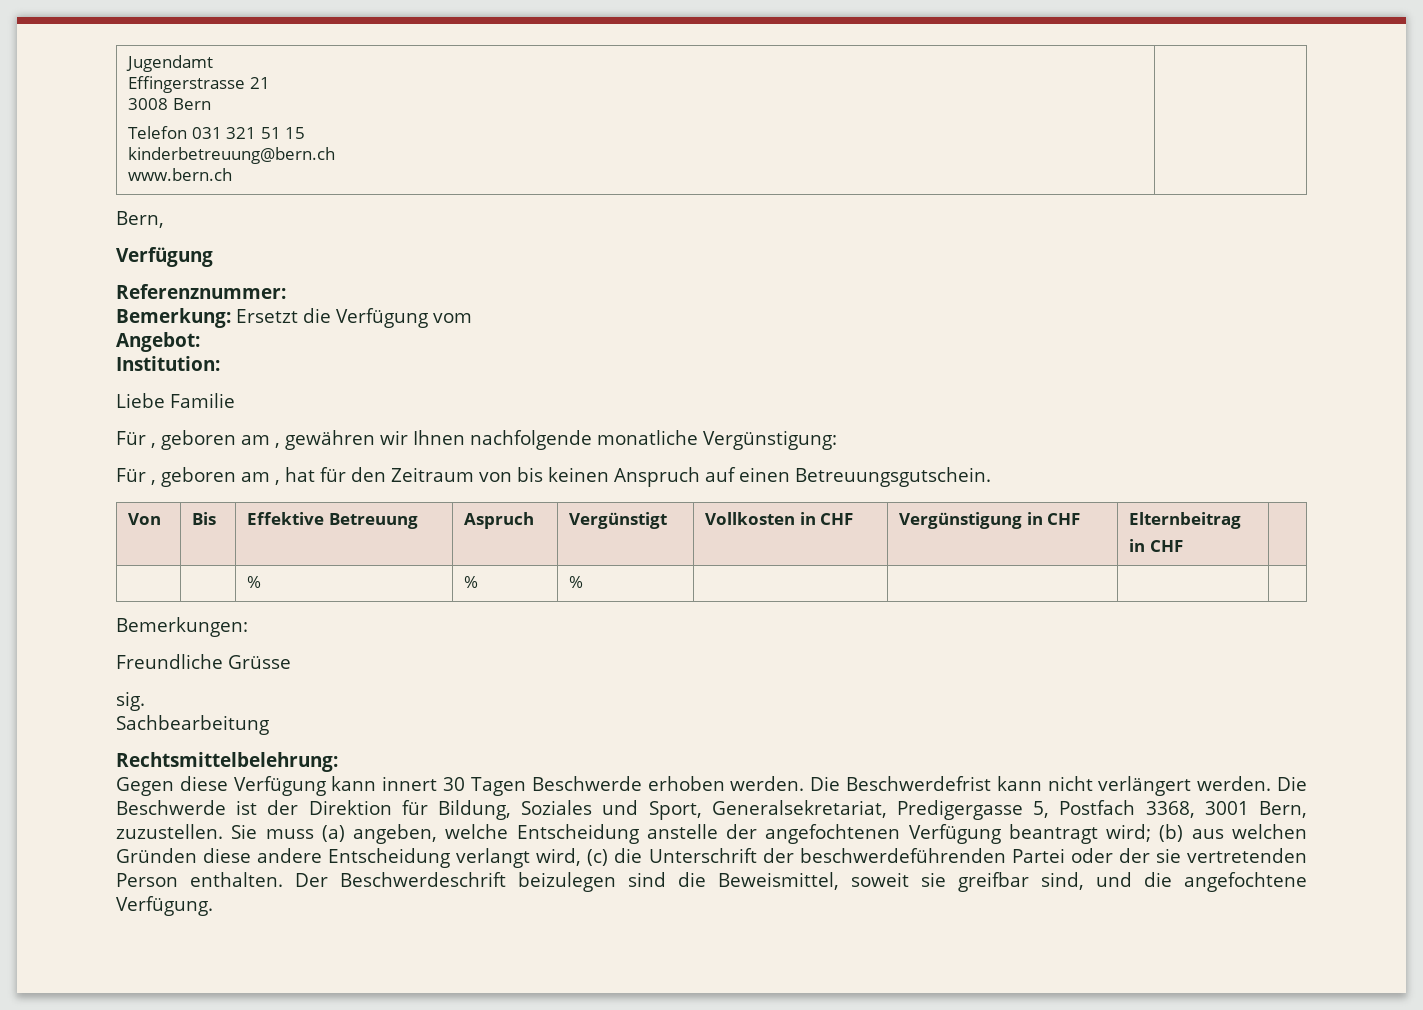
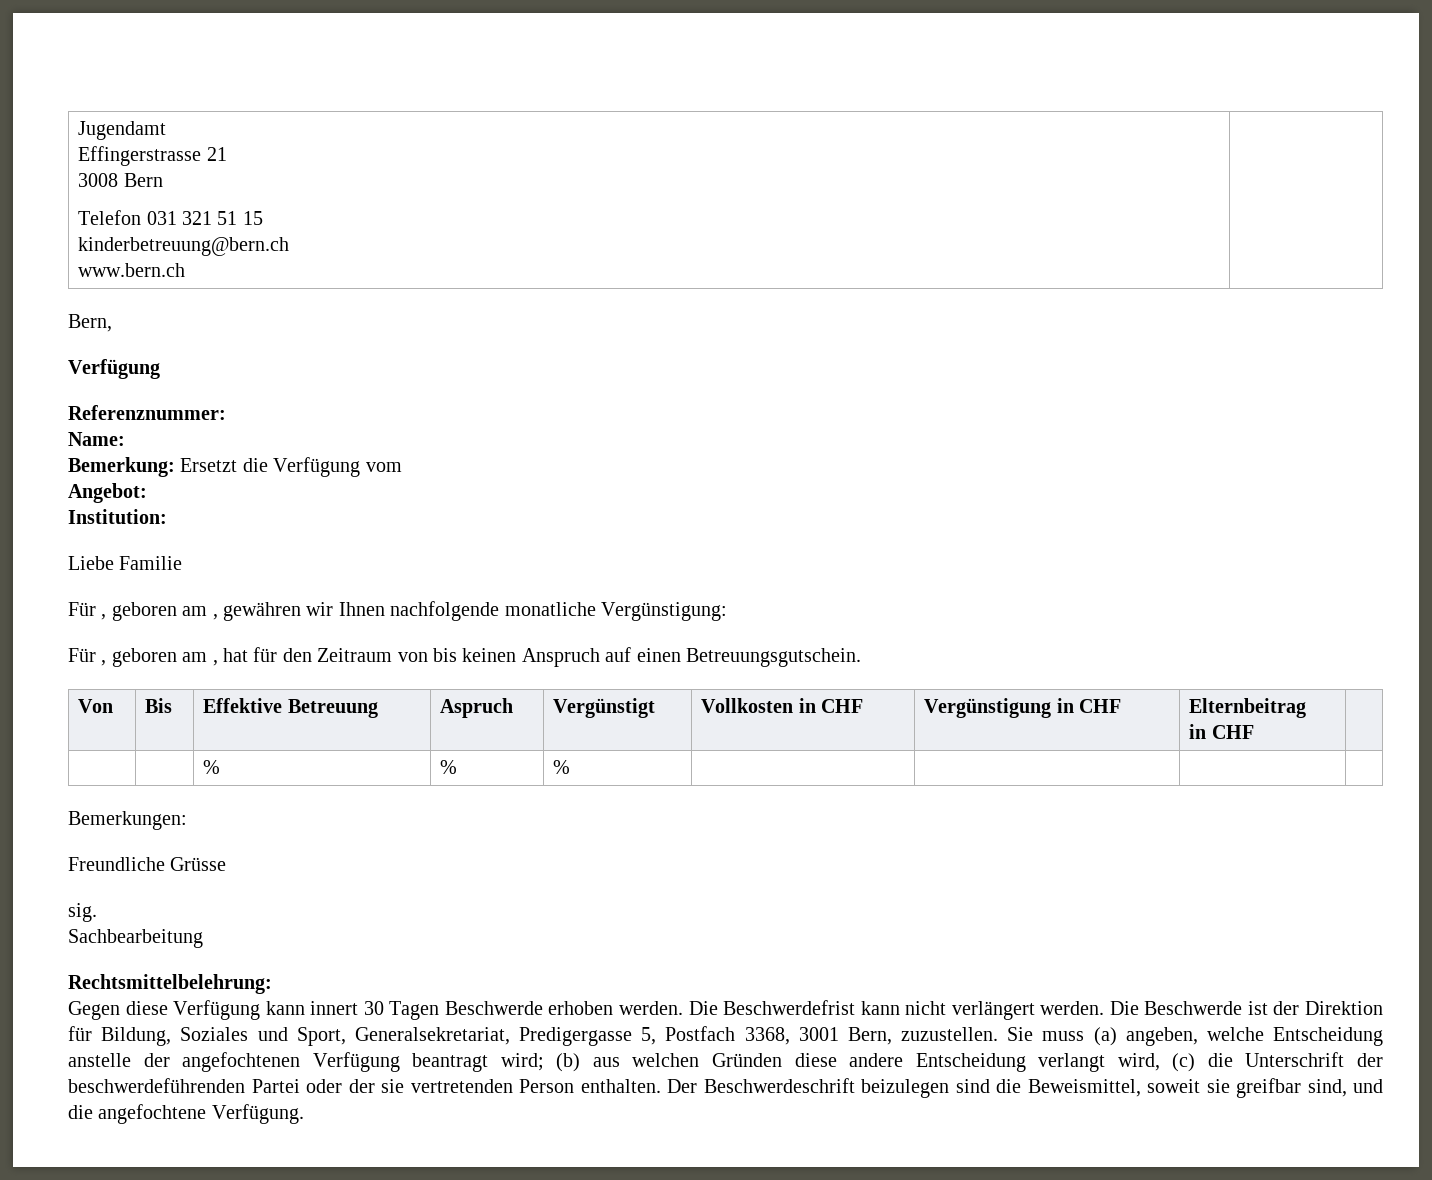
(286, 291) none -> [68,432,125,446] // Name:

